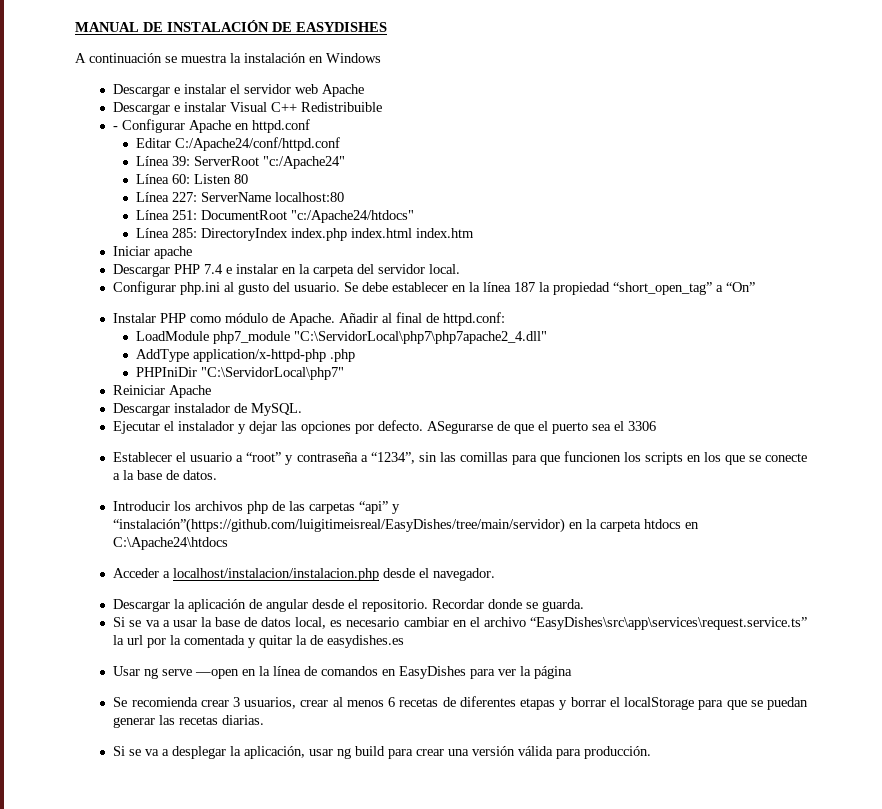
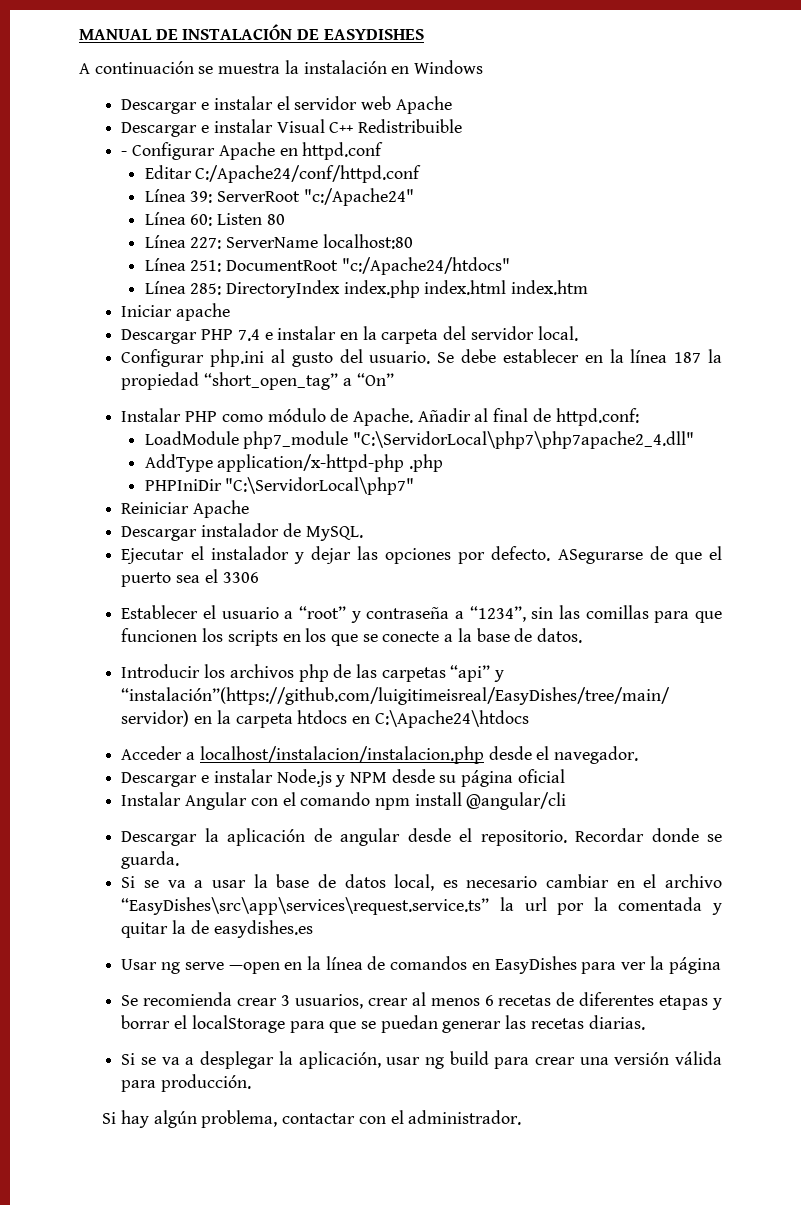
(496, 574) none -> [121,769,565,787] [121,792,567,810] // Descargar e instalar Node.js y NPM desde su página oficial // Instalar Angular con el comando npm install @angular/cli
(652, 752) none -> [102,1110,522,1128] // Si hay algún problema, contactar con el administrador.

